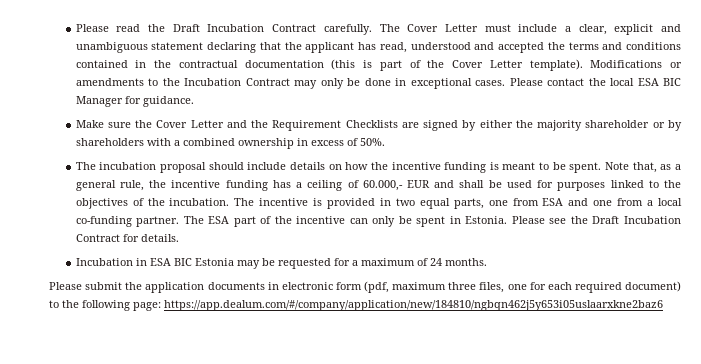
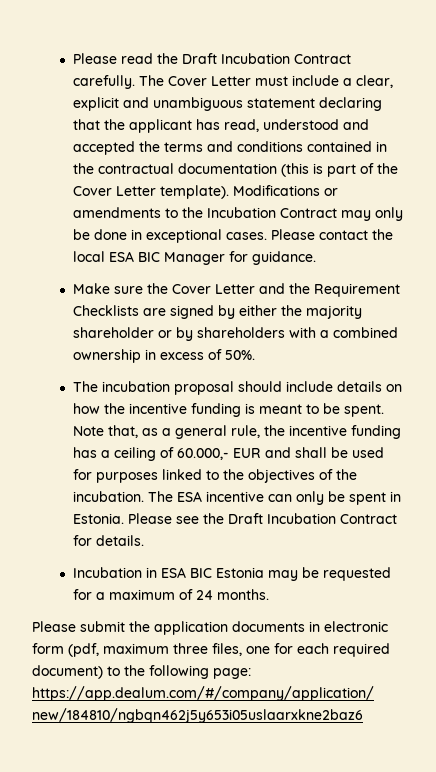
[259,198,682,209] [75,216,292,227] incentive is provided in two equal parts, one from ESA and one from a local co-funding partner. The ESA part of the -> [176,491,202,502] ESA

